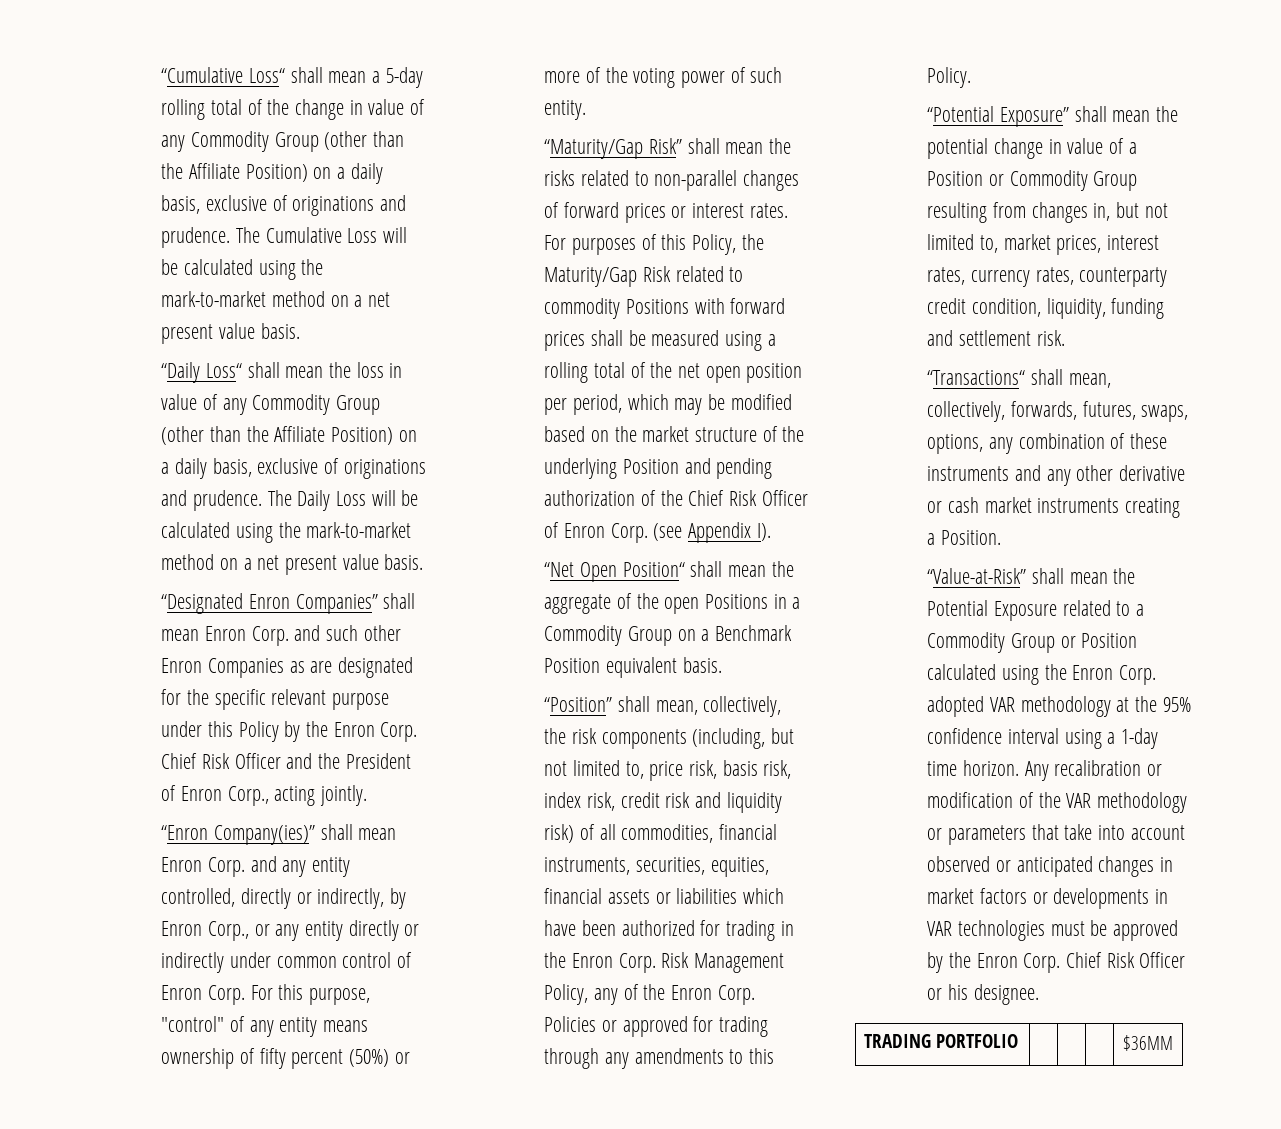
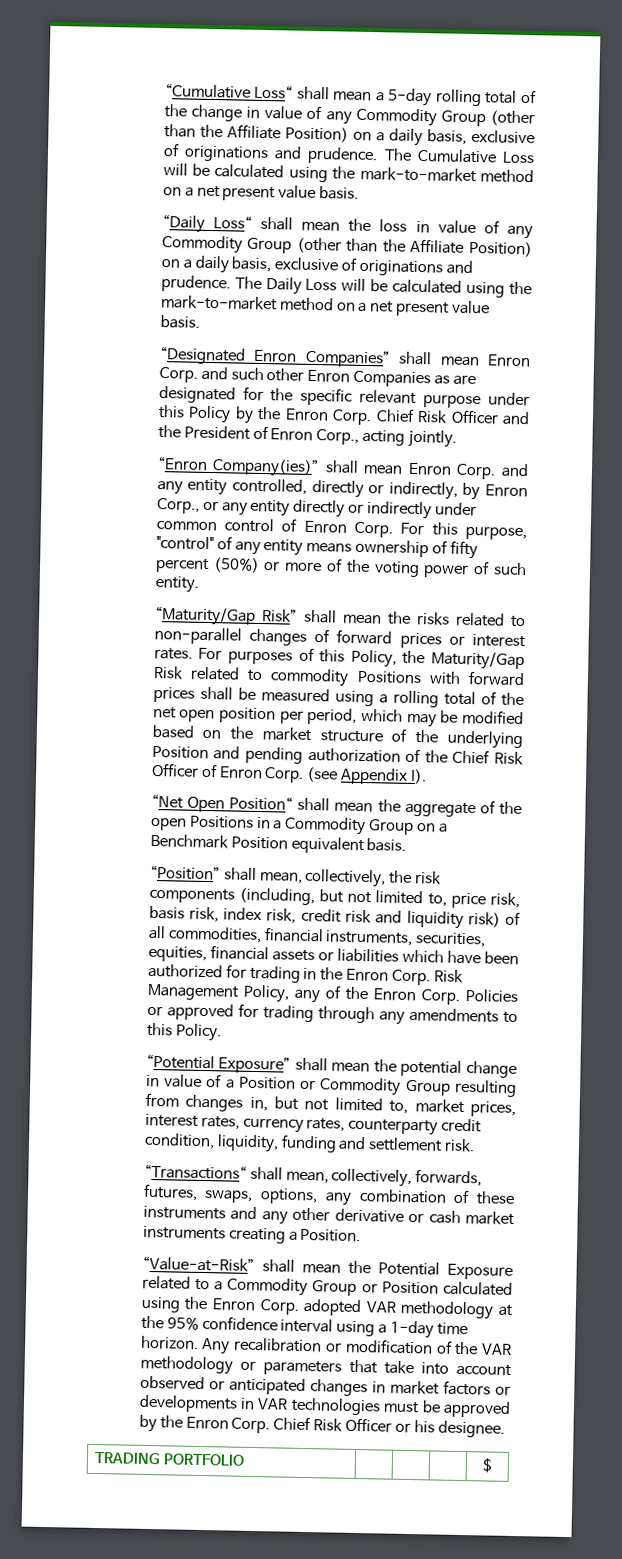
[1123,1035,1173,1051] $36MM -> [482,1457,493,1473] $

